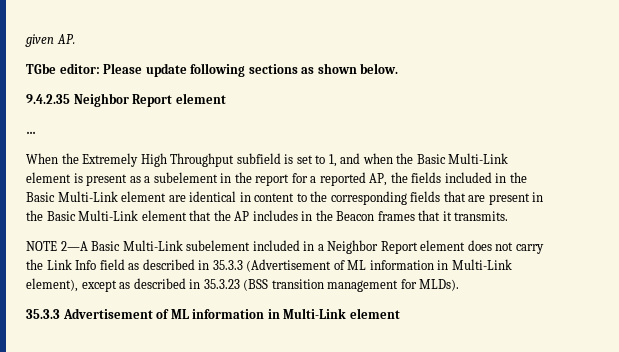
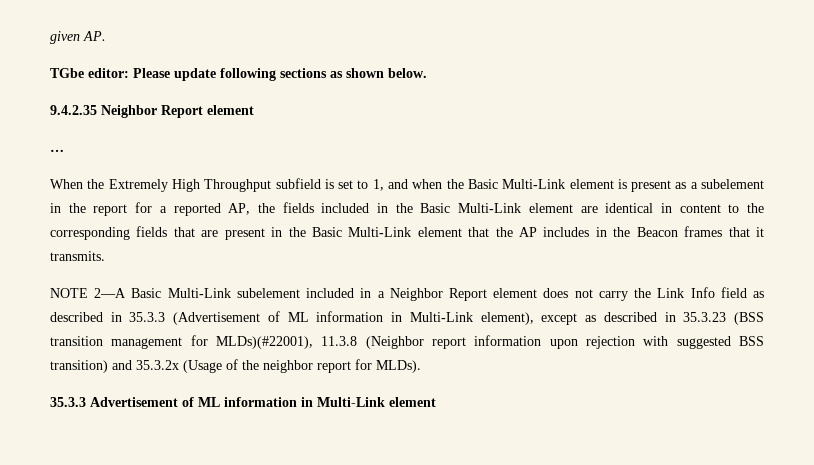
(417, 284) none -> [216,335,764,349] [50,359,372,373] MLDs)(#22001), 11.3.8 (Neighbor report information upon rejection with suggested BSS transition) and 35.3.2x (Usage of the neighbor report for

